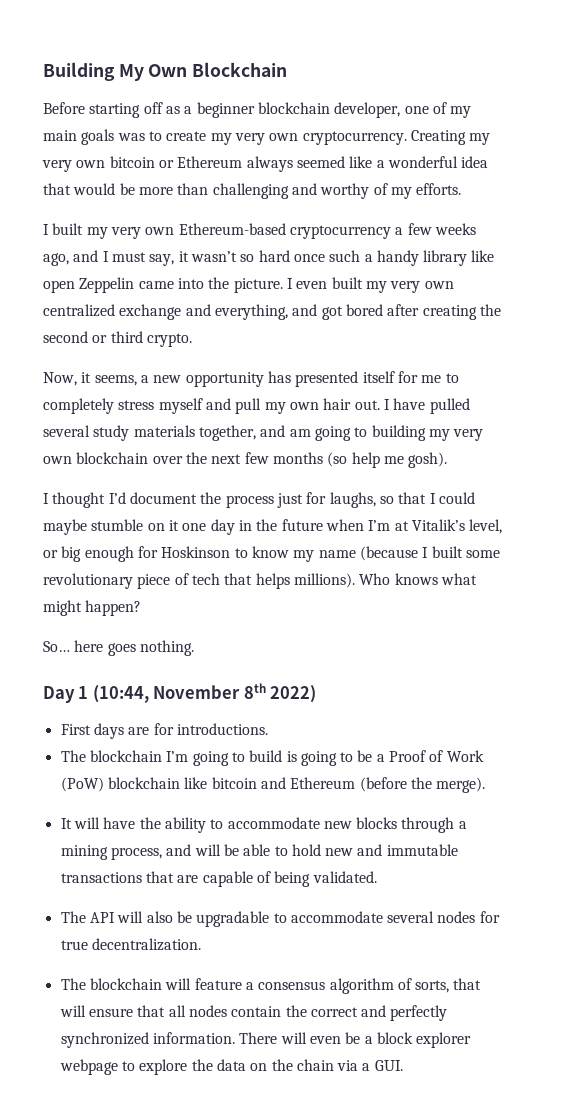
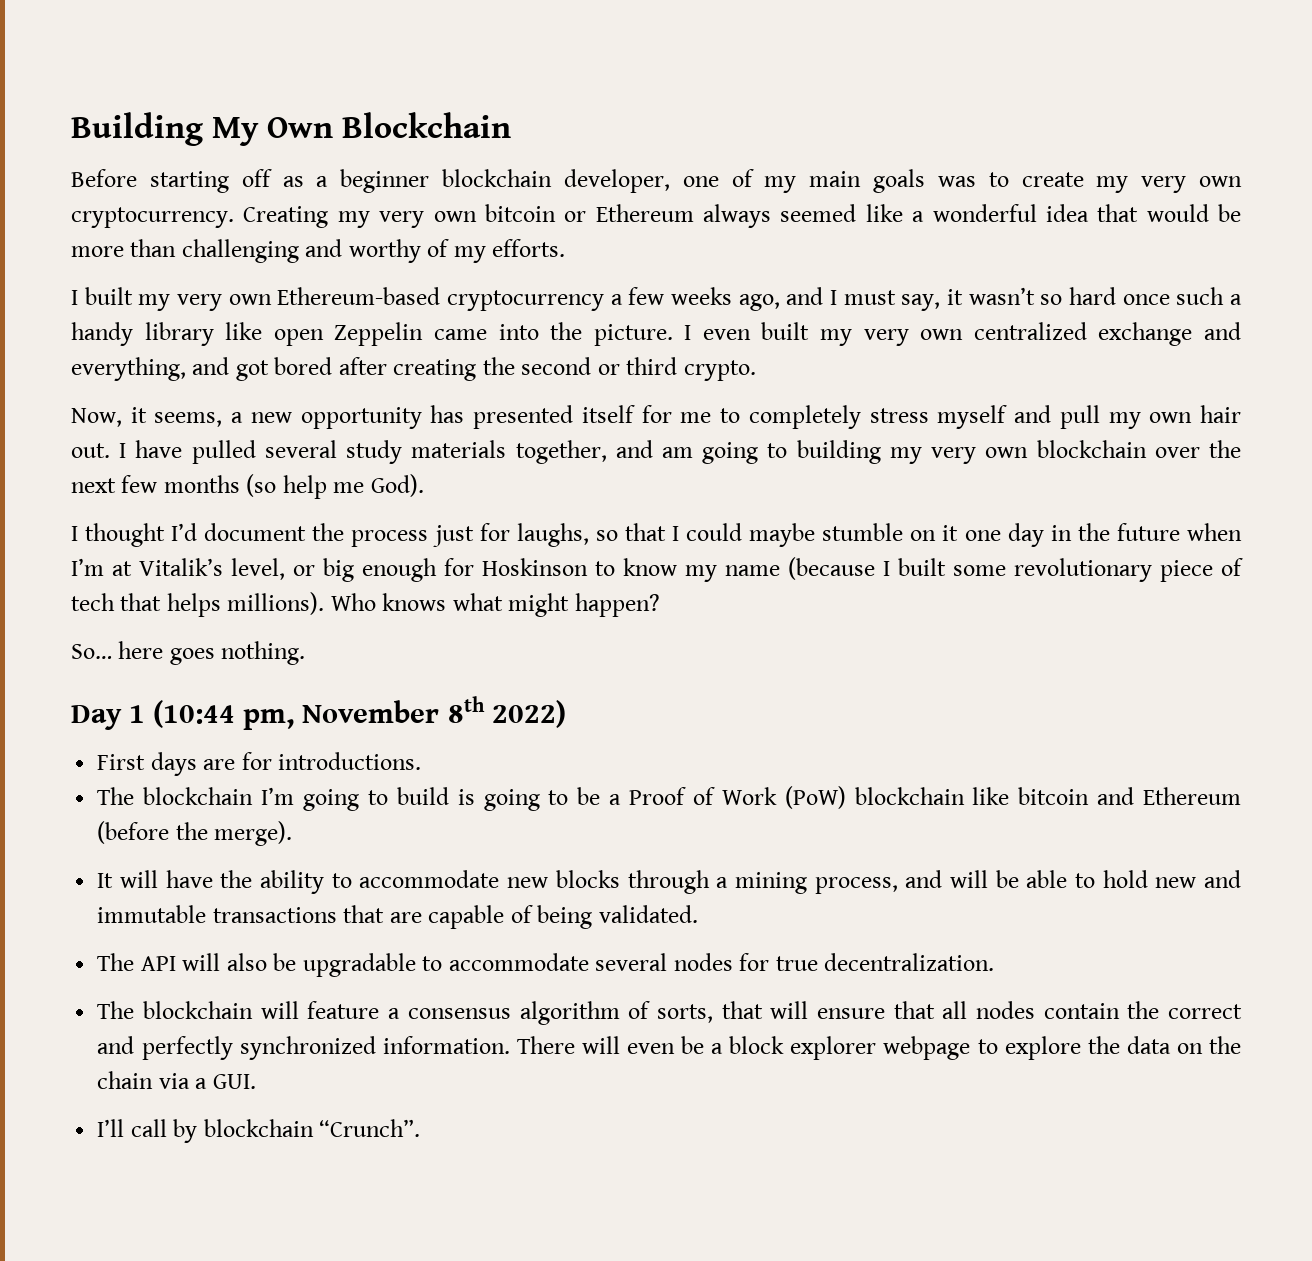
[408,452,448,468] gosh). -> [370,474,424,497] God).
[92,685,149,703] (10:44, -> [153,700,295,730] (10:44 pm,
(403, 1065) none -> [97,1119,421,1143] // I’ll call by blockchain “Crunch”.

